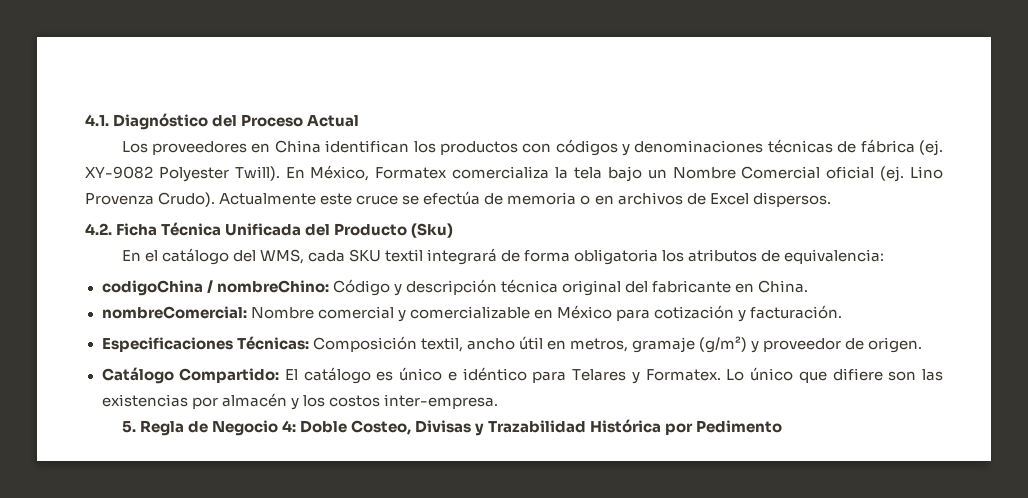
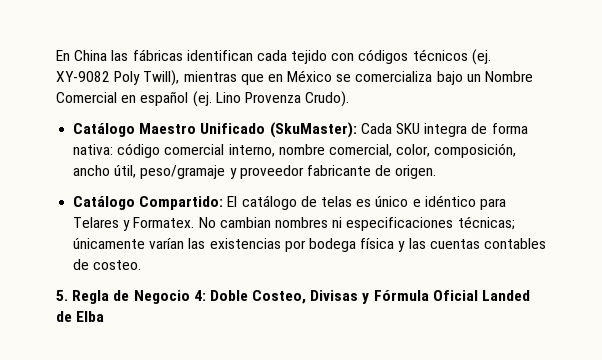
[85,113,360,130] [121,139,943,156] [85,165,602,182] 4.1. Diagnóstico del Proceso Actual // Los proveedores en China identifican los productos con códigos y denominaciones técnicas de fábrica (ej. XY-9082 Polyester Twill). En México, Formatex comercializa la tela -> [56,49,491,65] [56,70,433,86] En China las fábricas identifican cada tejido con códigos técnicos (ej. XY-9082 Poly Twill), mientras que en México se comercializa
[826,166,875,179] oficial -> [121,91,189,106] en español
[219,191,831,207] [85,222,454,238] [121,248,885,265] [101,279,809,296] [101,305,842,322] [101,336,747,353] Actualmente este cruce se efectúa de memoria o en archivos de Excel dispersos. // 4.2. Ficha Técnica Unificada del Producto (Sku) // En el catálogo del WMS, cada SKU textil integrará de forma obligatoria los atributos de equivalencia: // codigoChina / nombreChino: Código y descripción técnica original del fabricante en China. // nombreComercial: Nombre comercial y comercializable en México para cotización y facturación. // Especificaciones Técnicas: Composición textil, ancho útil en metros, gramaje (g/m²) -> [73,122,528,138] [73,143,517,158] [73,165,226,179] // Catálogo Maestro Unificado (SkuMaster): Cada SKU integra de forma nativa: código comercial interno, nombre comercial, color, composición, ancho útil, peso/gramaje
(842, 345) none -> [306,165,371,176] fabricante
(371, 375) none -> [300,196,352,207] de telas
[726,367,944,383] [101,393,498,410] Lo único que difiere son las existencias por almacén y los costos inter-empresa. -> [198,216,515,231] [73,238,546,252] [73,259,142,270] No cambian nombres ni especificaciones técnicas; únicamente varían las existencias por bodega física y las cuentas contables de costeo.
[488,419,783,435] Trazabilidad Histórica por Pedimento -> [373,290,531,301] [56,311,105,322] Fórmula Oficial Landed de Elba

